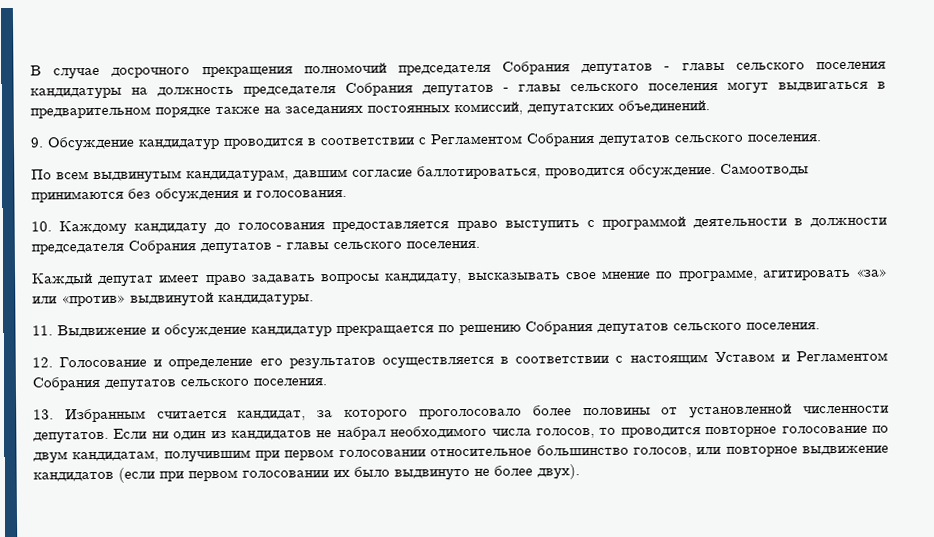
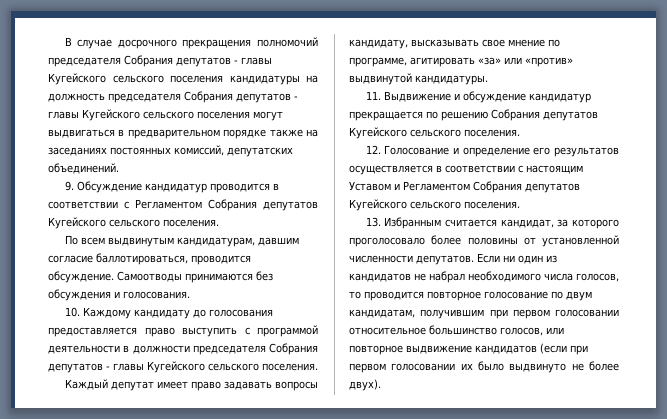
(725, 66) none -> [48,73,106,85] Кугейского
(561, 88) none -> [82,109,140,121] Кугейского
(671, 141) none -> [48,217,106,229] Кугейского
(329, 246) none -> [147,361,205,373] Кугейского
(669, 329) none -> [349,127,407,139] Кугейского
(176, 385) none -> [349,199,407,211] Кугейского

